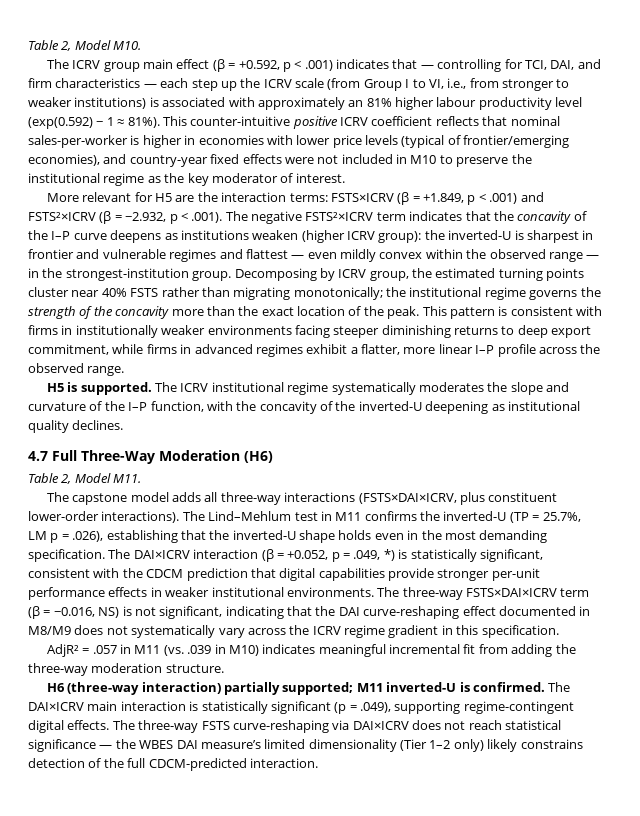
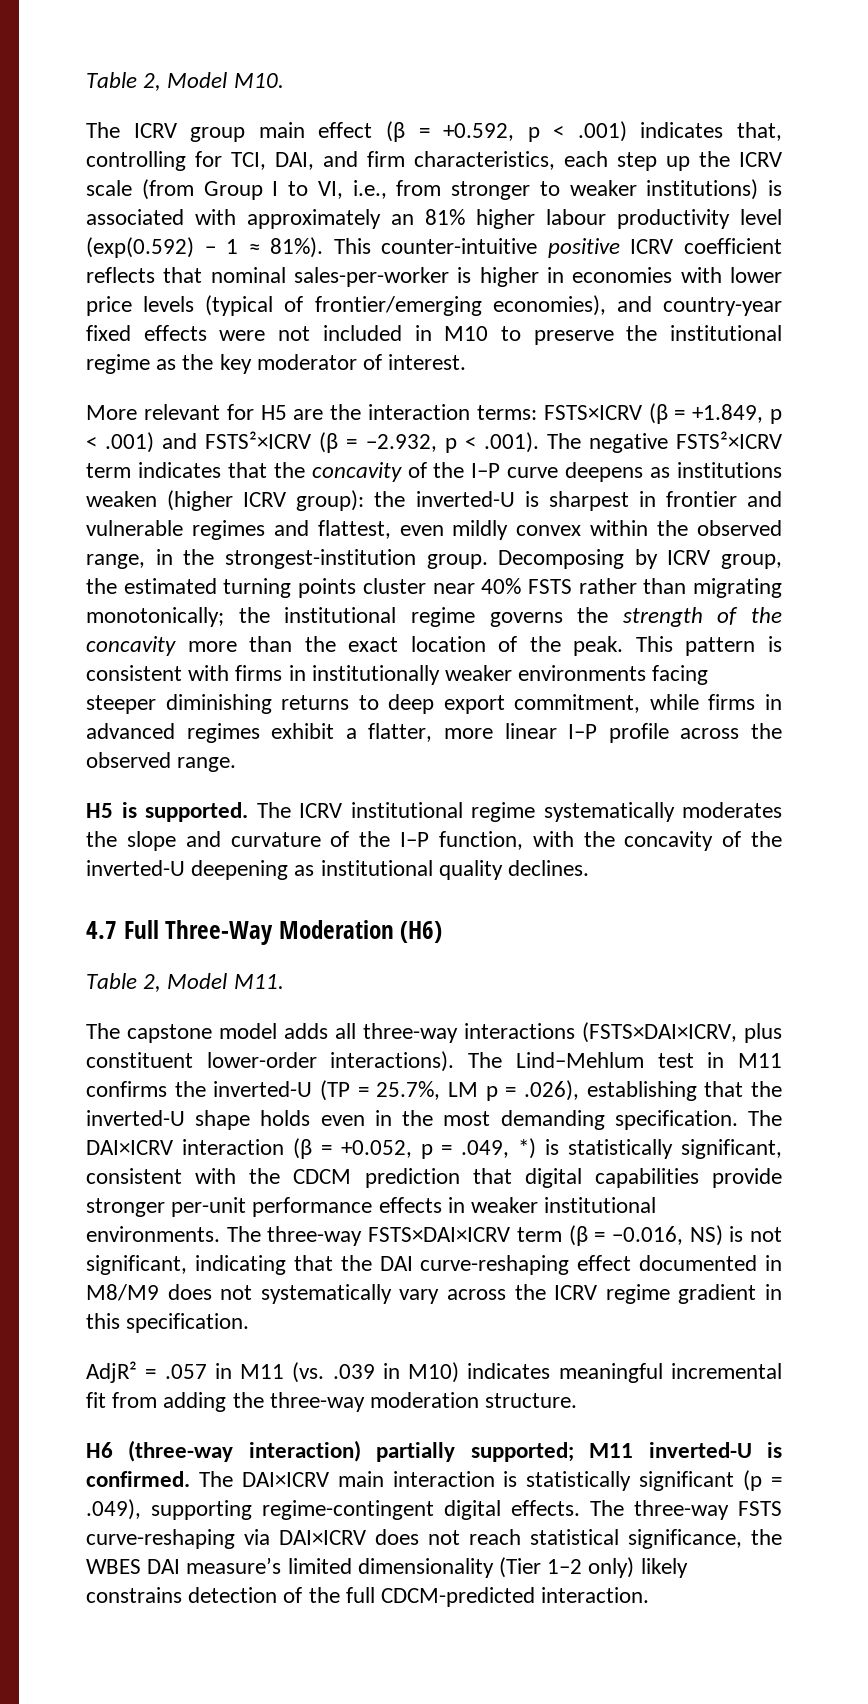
[392,59,434,69] that — -> [737,122,782,141] that,
[55,78,157,88] characteristics — -> [414,151,555,170] characteristics,
[245,249,305,259] flattest — -> [317,520,391,539] flattest,
[548,252,600,262] range — -> [86,554,145,569] range,
[28,739,113,752] significance — -> [628,1529,742,1549] significance,

